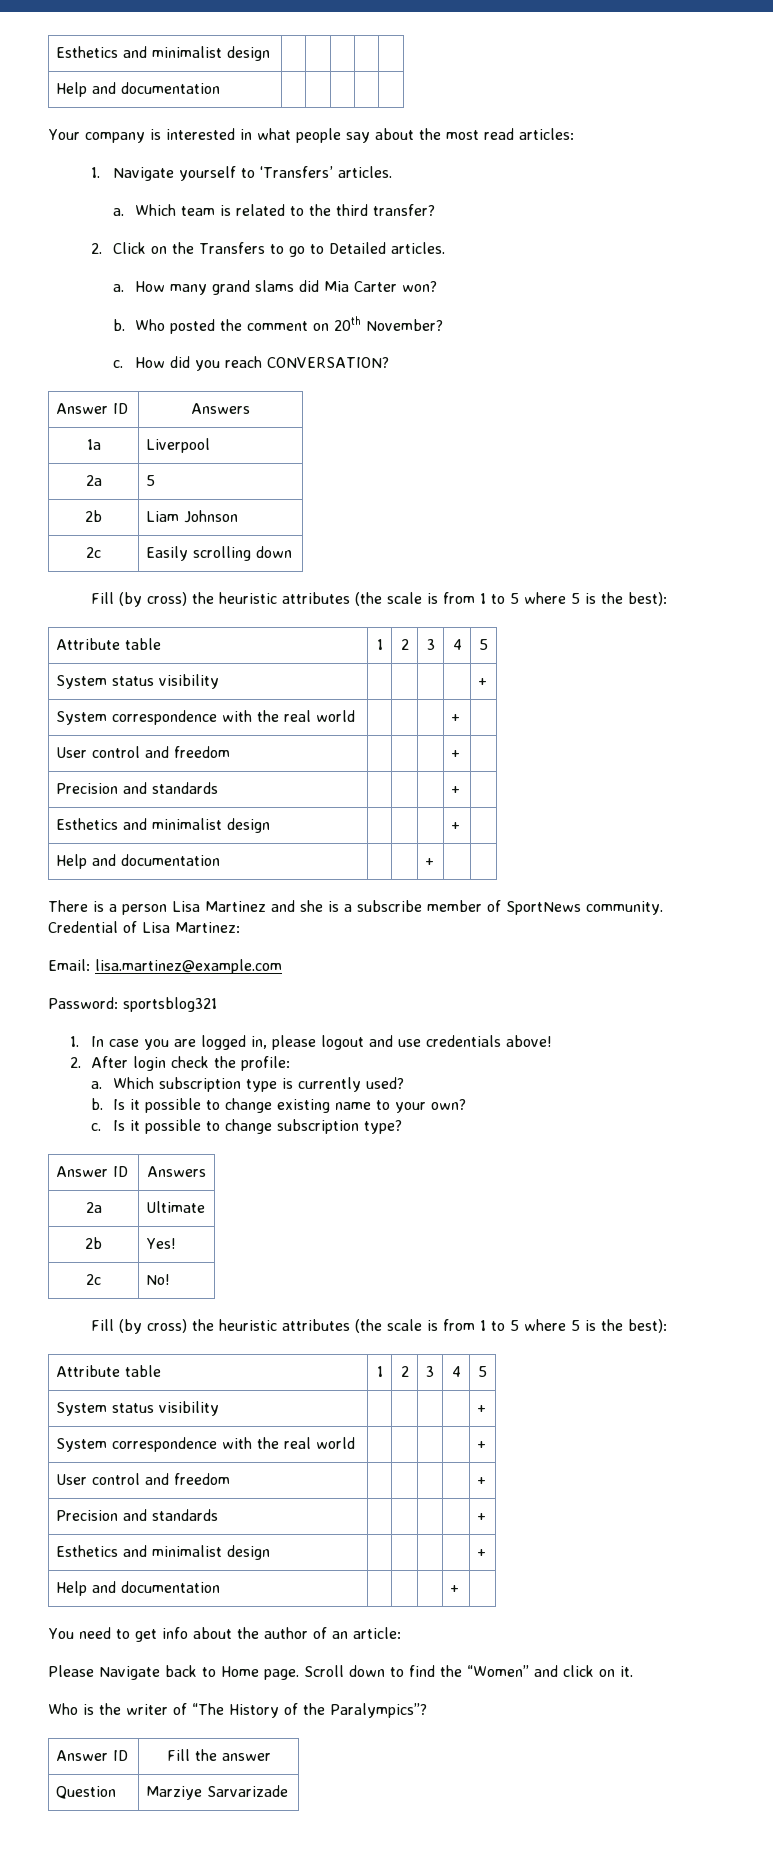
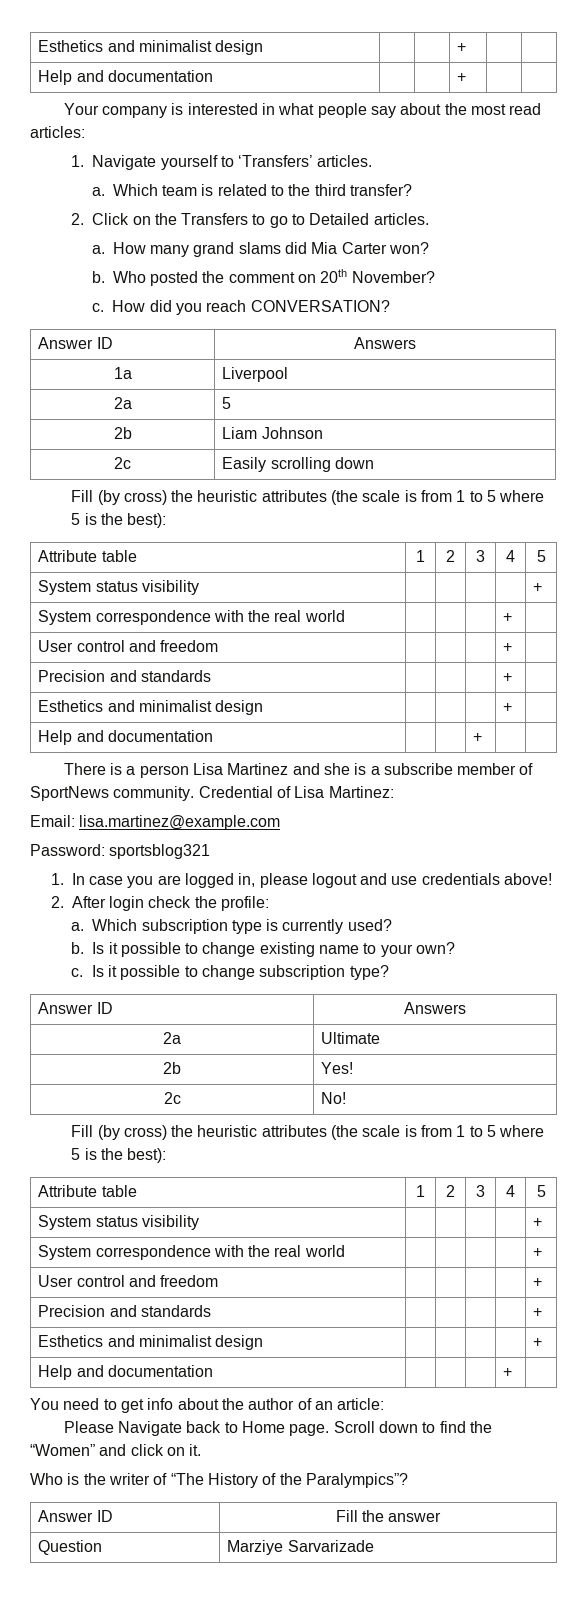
[56,46,271,61] [56,82,221,97] Esthetics and minimalist design | | | | | // Help and documentation | | | -> [38,40,264,55] [457,43,467,52] [38,70,213,85] [457,73,467,82] Esthetics and minimalist design | | | + | | // Help and documentation | | | +

